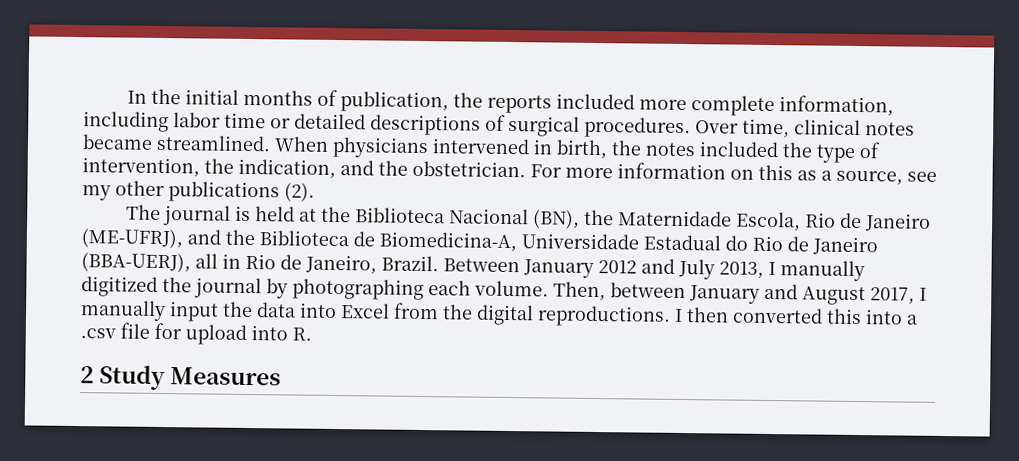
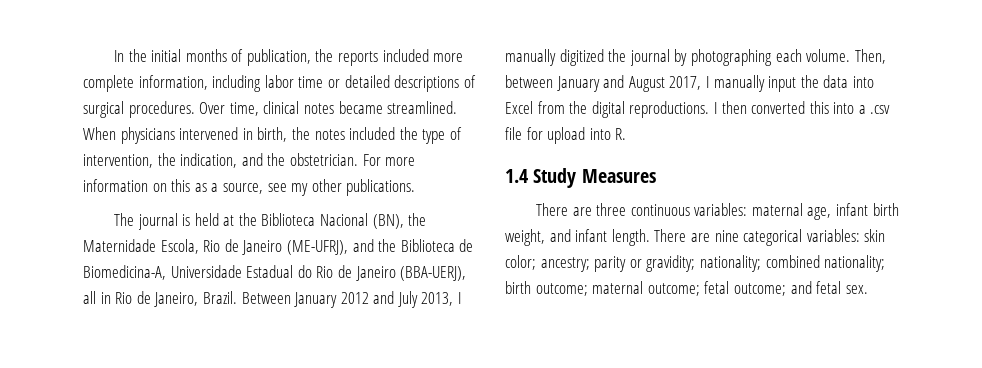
[168,181,315,203] publications (2). -> [346,179,416,196] publications.
[80,366,94,384] 2 -> [505,169,528,183] 1.4
(282, 376) none -> [535,203,899,220] [505,229,886,246] [505,255,886,272] [505,281,868,296] // There are three continuous variables: maternal age, infant birth weight, and infant length. There are nine categorical variables: skin color; ancestry; parity or gravidity; nationality; combined nationality; birth outcome; maternal outcome; fetal outcome; and fetal sex.

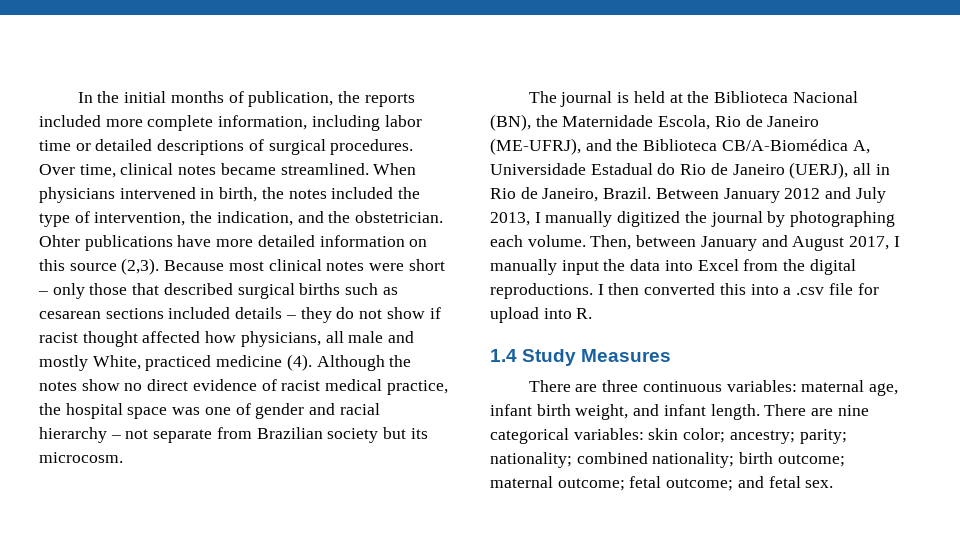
[362,154,416,166] [83,179,416,196] For more information on this as a source, see my other publications. -> [39,235,428,251] [39,258,445,275] [38,283,398,299] [39,307,441,323] [39,331,415,347] [39,354,412,371] [39,379,448,395] [39,403,380,419] [39,427,428,443] [39,452,123,463] Ohter publications have more detailed information on this source (2,3). Because most clinical notes were short – only those that described surgical births such as cesarean sections included details – they do not show if racist thought affected how physicians, all male and mostly White, practiced medicine (4). Although the notes show no direct evidence of racist medical practice, the hospital space was one of gender and racial hierarchy – not separate from Brazilian society but its microcosm.
[459,239,474,252] [83,265,166,280] de Biomedicina-A, -> [721,139,870,154] CB/A-Biomédica A,
[400,266,467,281] (BBA-UERJ), -> [789,162,849,179] (UERJ),
[594,255,696,272] parity or gravidity; -> [799,429,847,444] parity;

